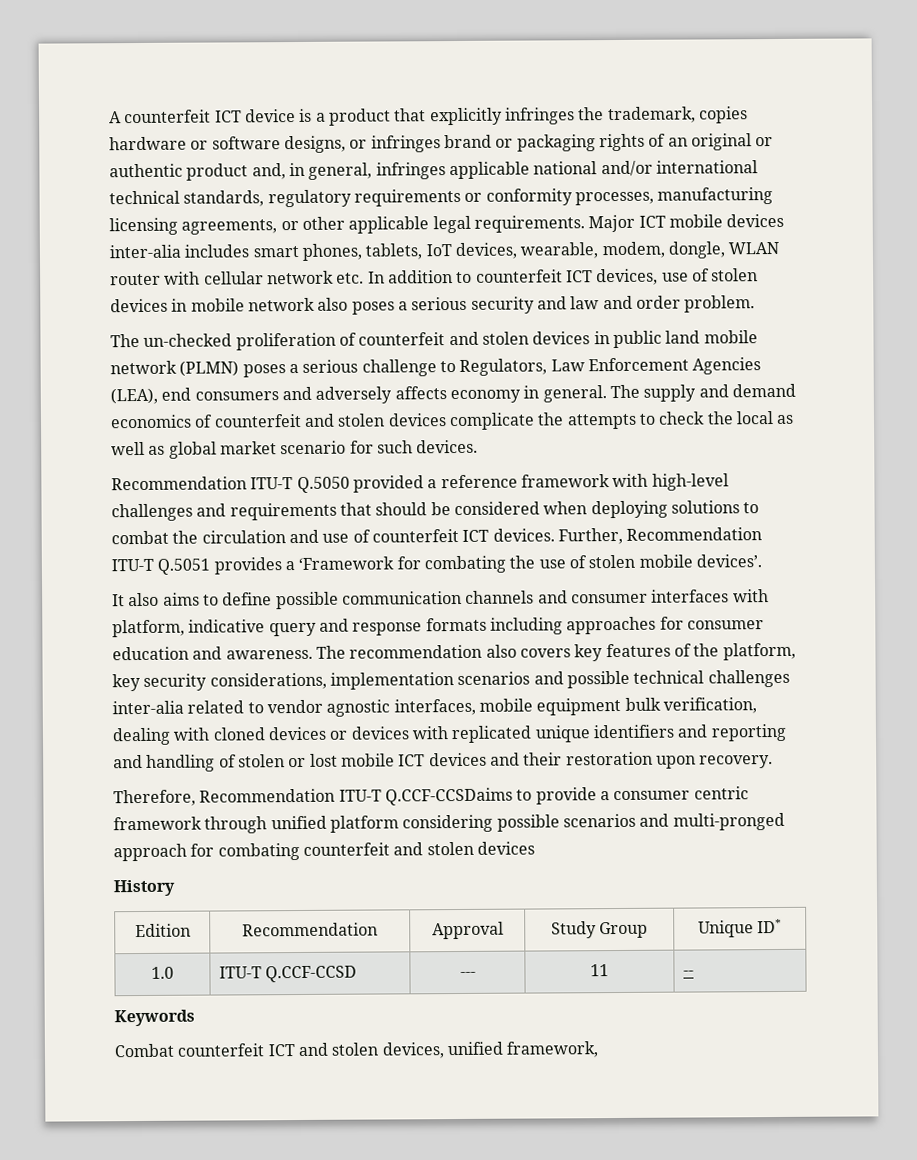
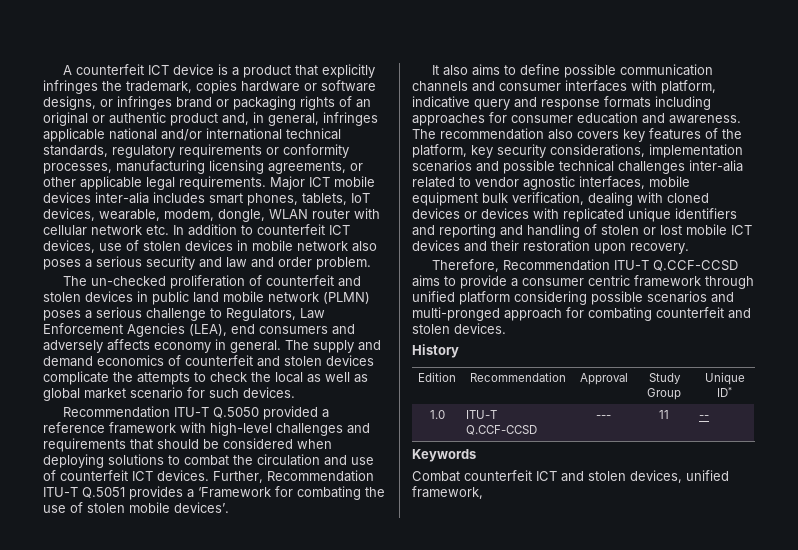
[384,787,513,806] Q.CCF-CCSDaims -> [652,260,738,271] [412,275,440,287] Q.CCF-CCSD aims
[476,841,535,855] devices -> [454,323,506,334] devices.

